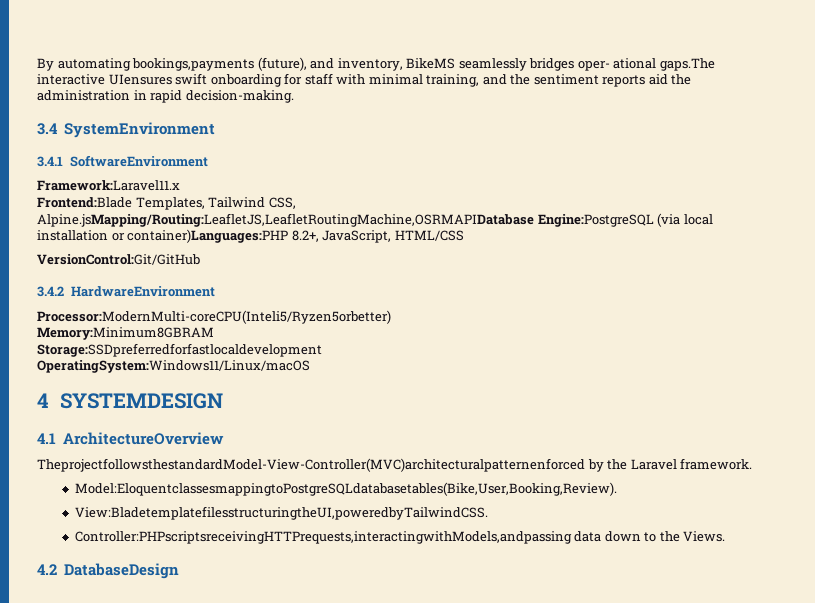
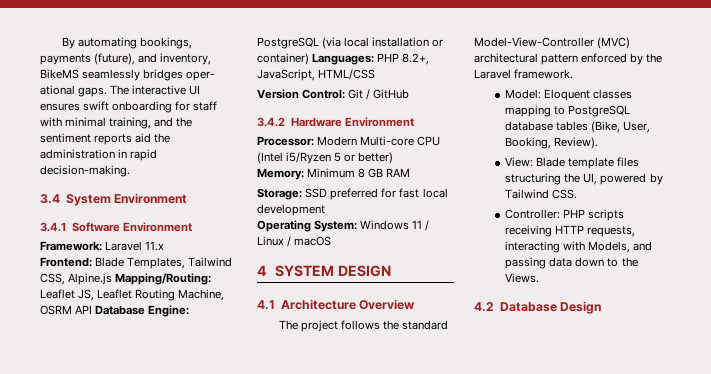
[132,58,255,71] bookings,payments -> [140,37,193,49] [40,54,91,65] bookings, payments
[659,58,715,71] [37,74,172,85] gaps.The interactive UIensures -> [78,85,201,97] [40,103,80,111] gaps. The interactive UI ensures
[63,122,215,138] SystemEnvironment -> [65,193,188,206] System Environment
[69,155,208,167] [37,180,180,191] [37,197,296,210] [37,213,654,227] SoftwareEnvironment // Framework:Laravel11.x // Frontend:Blade Templates, Tailwind CSS, Alpine.jsMapping/Routing:LeafletJS,LeafletRoutingMachine,OSRMAPIDatabase Engine:PostgreSQL -> [71,222,192,232] [40,241,165,251] [40,257,233,269] [40,273,212,285] [40,289,225,301] [40,305,190,317] [257,37,319,49] Software Environment // Framework: Laravel 11.x // Frontend: Blade Templates, Tailwind CSS, Alpine.js Mapping/Routing: Leaflet JS, Leaflet Routing Machine, OSRM API Database Engine: PostgreSQL
[127,229,289,243] container)Languages:PHP -> [257,53,400,65] container) Languages: PHP
[37,254,200,265] [37,286,215,297] [37,310,391,324] [37,327,214,340] [37,343,322,357] [37,360,310,373] VersionControl:Git/GitHub // 3.4.2 HardwareEnvironment // Processor:ModernMulti-coreCPU(Inteli5/Ryzen5orbetter) // Memory:Minimum8GBRAM // Storage:SSDpreferredforfastlocaldevelopment // OperatingSystem:Windows11/Linux/macOS -> [257,89,410,100] [257,117,414,127] [257,136,441,146] [257,152,394,164] [257,168,411,180] [257,188,448,200] [257,204,325,216] [257,220,430,232] [257,236,332,247] Version Control: Git / GitHub // 3.4.2 Hardware Environment // Processor: Modern Multi-core CPU (Intel i5/Ryzen 5 or better) // Memory: Minimum 8 GB RAM // Storage: SSD preferred for fast local development // Operating System: Windows 11 / Linux / macOS
[60,393,224,409] SYSTEMDESIGN -> [275,265,392,277] SYSTEM DESIGN
[62,432,224,445] [37,458,753,472] [74,482,617,496] [74,506,488,520] [74,531,572,544] ArchitectureOverview // TheprojectfollowsthestandardModel-View-Controller(MVC)architecturalpatternenforced by the Laravel framework. // Model:EloquentclassesmappingtoPostgreSQLdatabasetables(Bike,User,Booking,Review). // View:BladetemplatefilesstructuringtheUI,poweredbyTailwindCSS. // Controller:PHPscriptsreceivingHTTPrequests,interactingwithModels,andpassing -> [280,299,416,310] [278,320,449,332] [474,37,631,49] [474,53,663,65] [474,69,574,79] [505,89,633,101] [505,105,631,117] [505,121,651,133] [505,137,599,149] [505,157,640,169] [505,173,663,185] [505,189,578,199] [505,209,625,221] [505,225,636,237] [505,241,653,253] [505,257,547,269] Architecture Overview // The project follows the standard Model-View-Controller (MVC) architectural pattern enforced by the Laravel framework. // Model: Eloquent classes mapping to PostgreSQL database tables (Bike, User, Booking, Review). // View: Blade template files structuring the UI, powered by Tailwind CSS. // Controller: PHP scripts receiving HTTP requests, interacting with Models, and passing
[63,563,179,579] DatabaseDesign -> [499,301,602,314] Database Design

